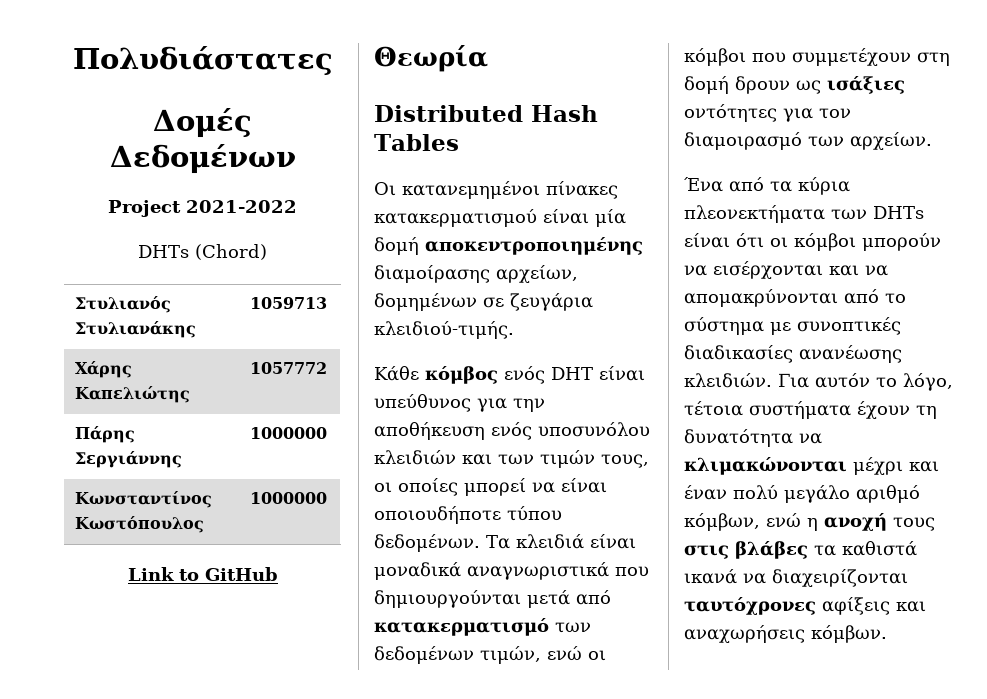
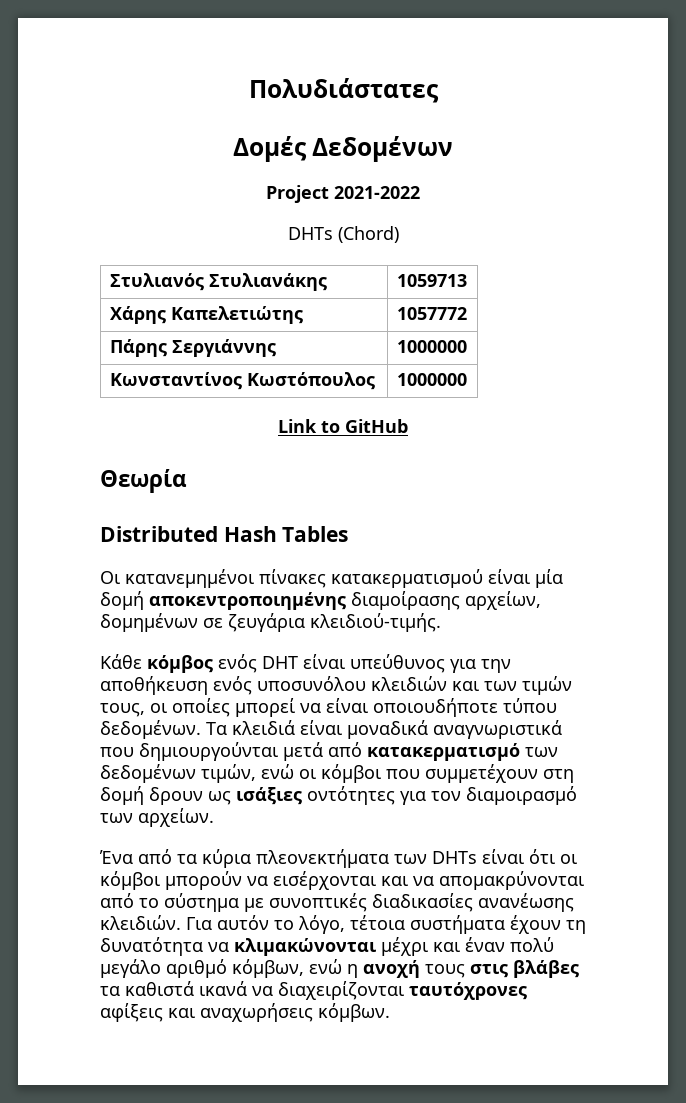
[75,386,191,403] Καπελιώτης -> [170,306,303,324] Καπελετιώτης

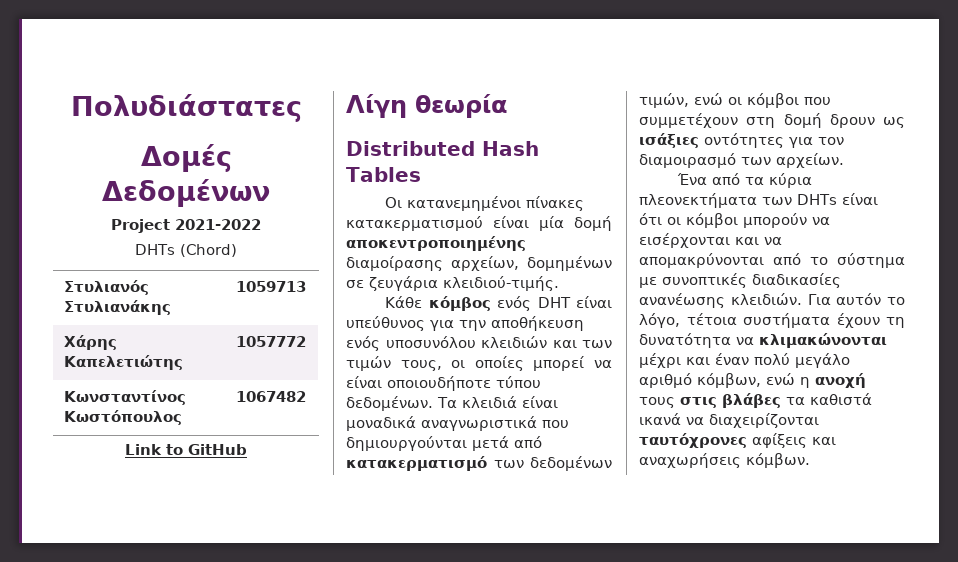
[109,339,276,357] [396,340,467,353] // Πάρης Σεργιάννης | 1000000 -> (306, 341) none
[396,373,467,386] 1000000 -> [235,391,306,402] 1067482
[100,469,187,493] Θεωρία -> [346,94,507,118] Λίγη θεωρία

